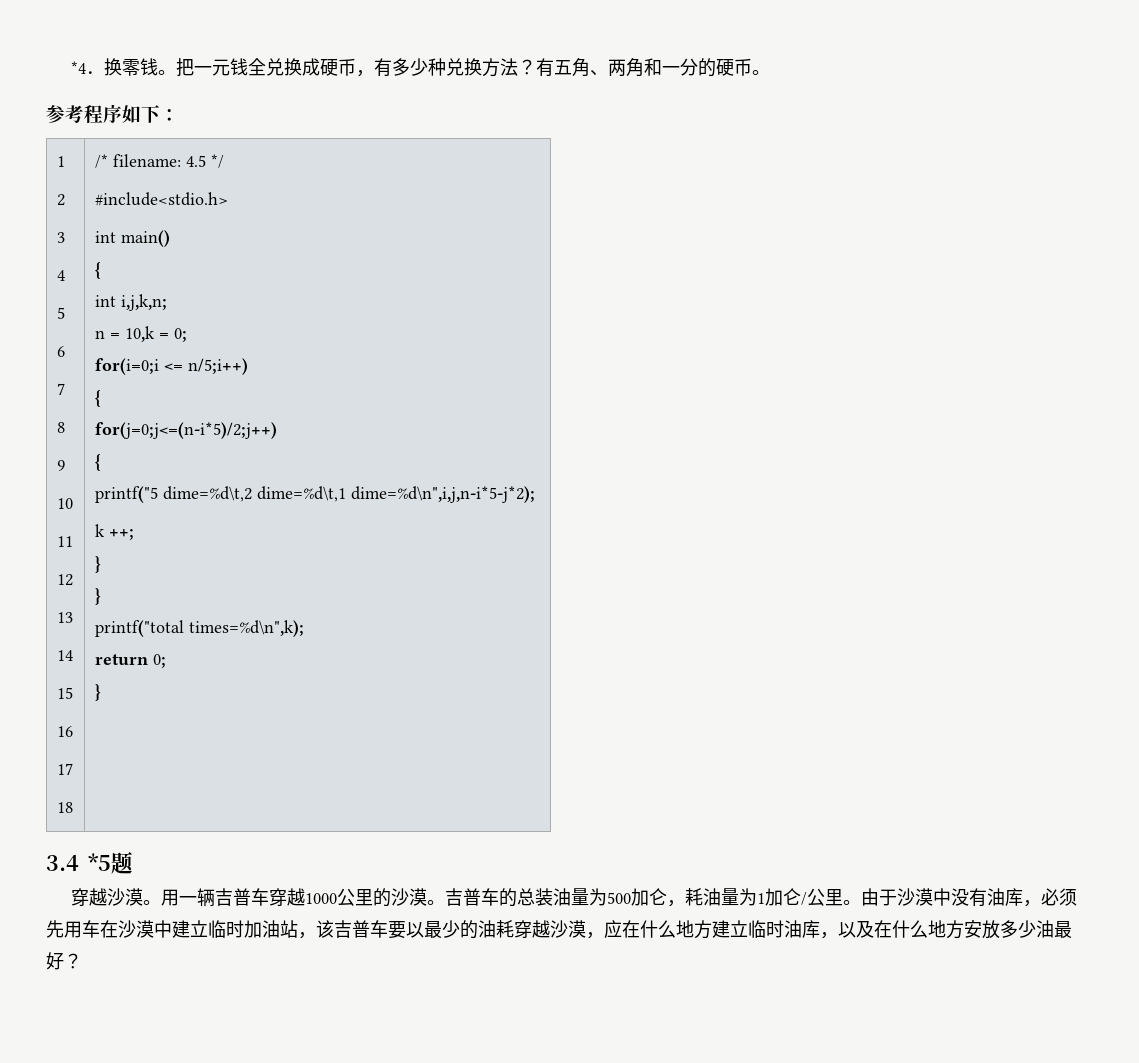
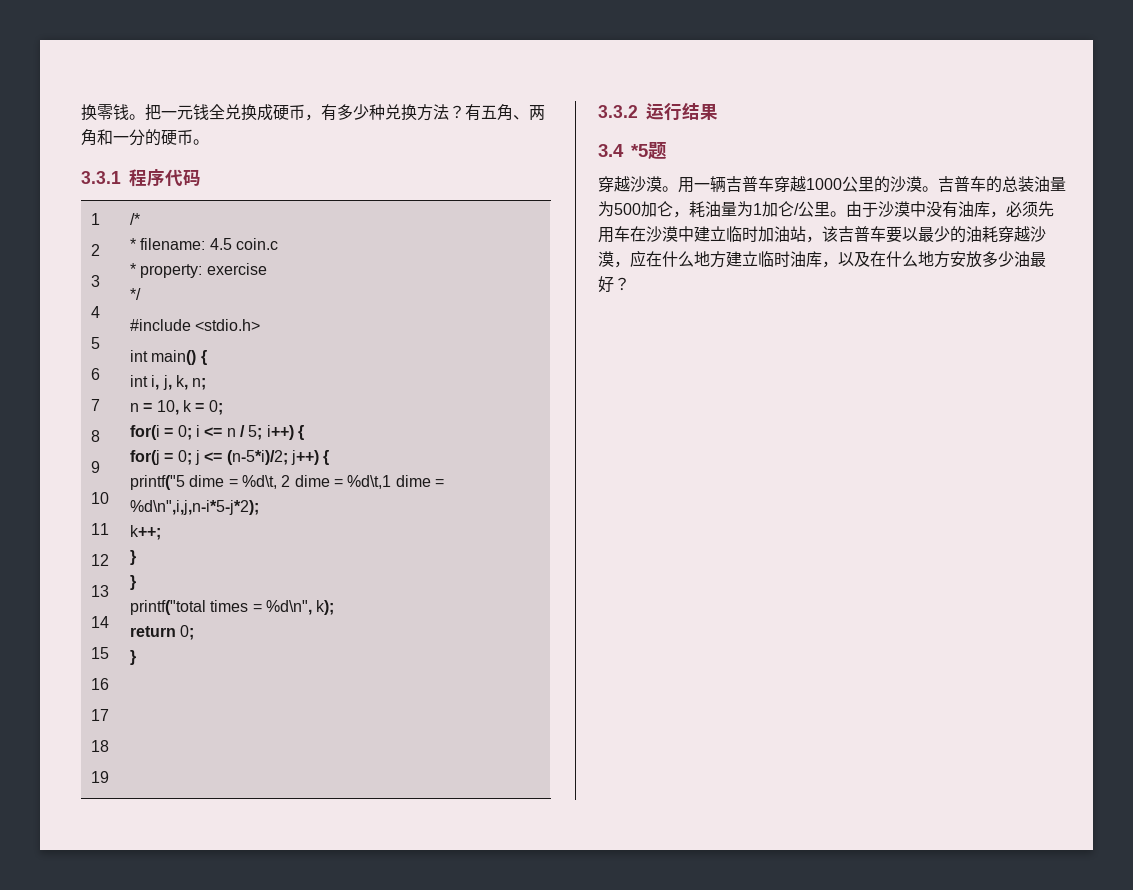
[70,61,104,74] *4． -> (81, 112) none
[46,104,179,124] 参考程序如下： -> [81,169,201,187] 3.3.1程序代码
(73, 807) none -> [91,771,110,783] // 19
(108, 161) none -> [130,238,137,250] // *
(206, 161) none -> [236,238,279,250] [130,263,267,278] coin.c // * property: exercise //
[94,192,228,206] #include<stdio.h> -> [130,319,261,331] #include <stdio.h>
(170, 238) // -> (197, 357) none
[120,294,167,311] i,j,k,n; -> [151,375,207,390] i, j, k, n;
[124,326,155,342] 10,k -> [156,400,193,415] 10, k
[94,358,248,375] [94,390,101,407] [94,422,277,439] [94,454,101,471] [94,486,535,503] [94,524,134,540] for(i=0;i <= n/5;i++) // { // for(j=0;j<=(n-i*5)/2;j++) // { // printf("5 dime=%d\t,2 dime=%d\t,1 dime=%d\n",i,j,n-i*5-j*2); // k ++; -> [130,425,305,440] [130,450,330,465] [130,475,445,490] [130,500,260,515] [130,525,162,540] for(i = 0; i <= n / 5; i++) { // for(j = 0; j <= (n-5*i)/2; j++) { // printf("5 dime = %d\t, 2 dime = %d\t,1 dime = %d\n",i,j,n-i*5-j*2); // k++;
[188,620,304,637] times=%d\n",k); -> [210,600,335,615] times = %d\n", k);
(101, 692) none -> [598,102,718,121] // 3.3.2运行结果

